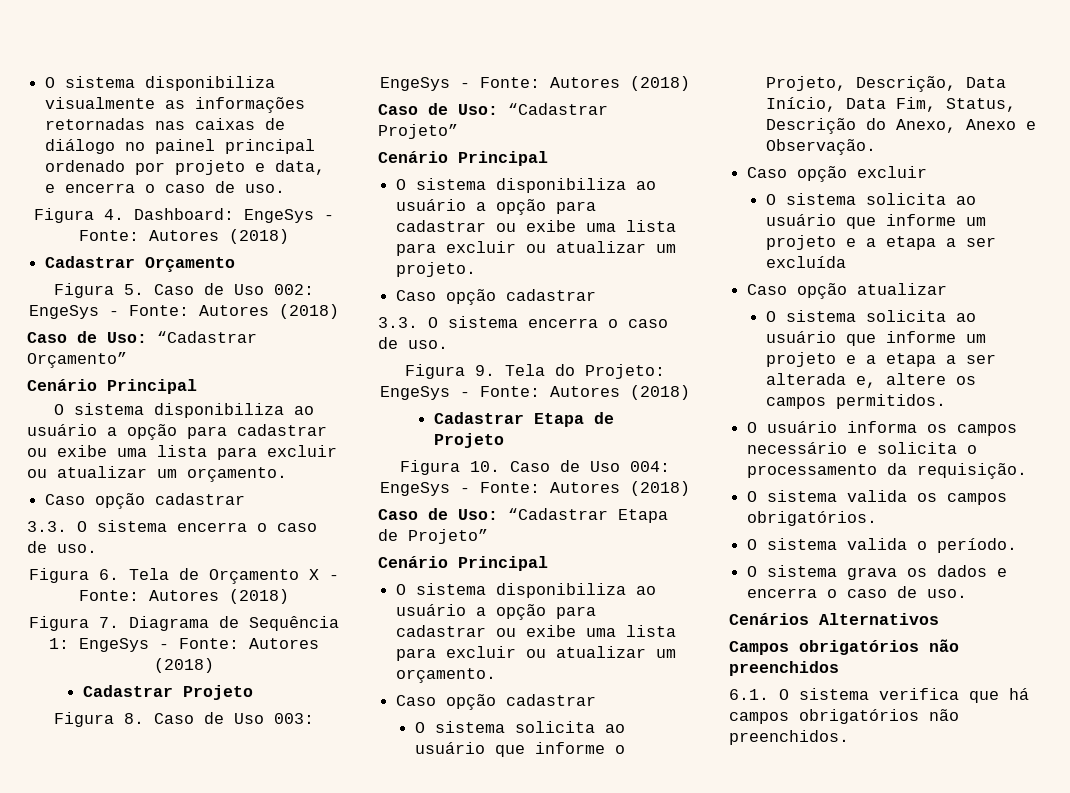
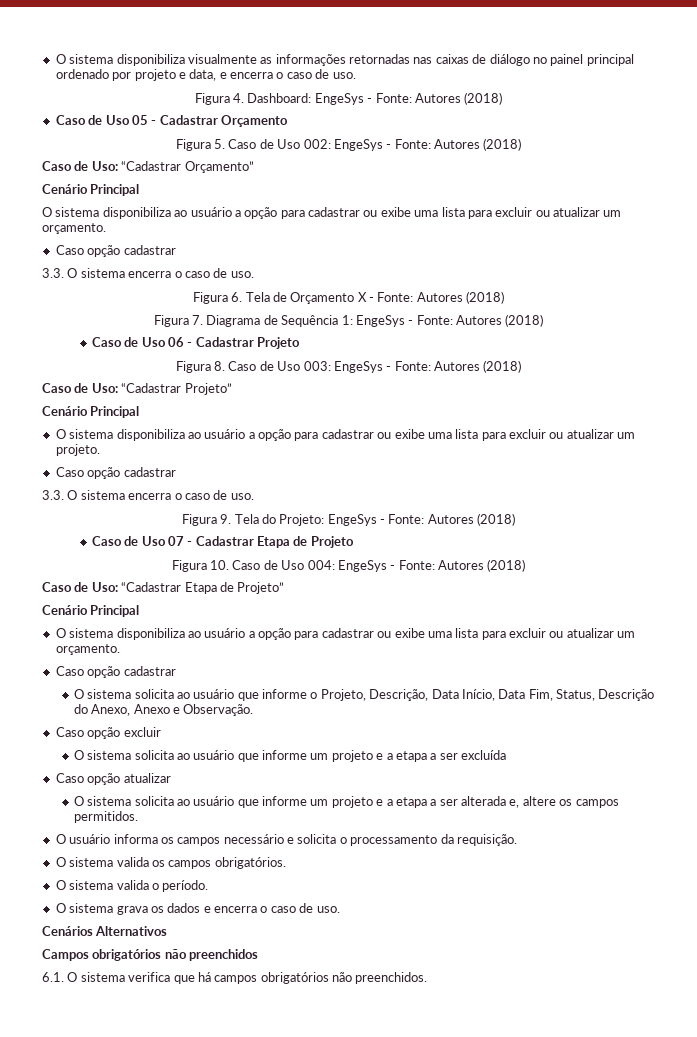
(289, 236) none -> [55,115,157,125] Caso de Uso 05 -
(214, 665) none -> [91,337,193,347] Caso de Uso 06 -
(690, 392) none -> [91,536,193,546] Caso de Uso 07 -

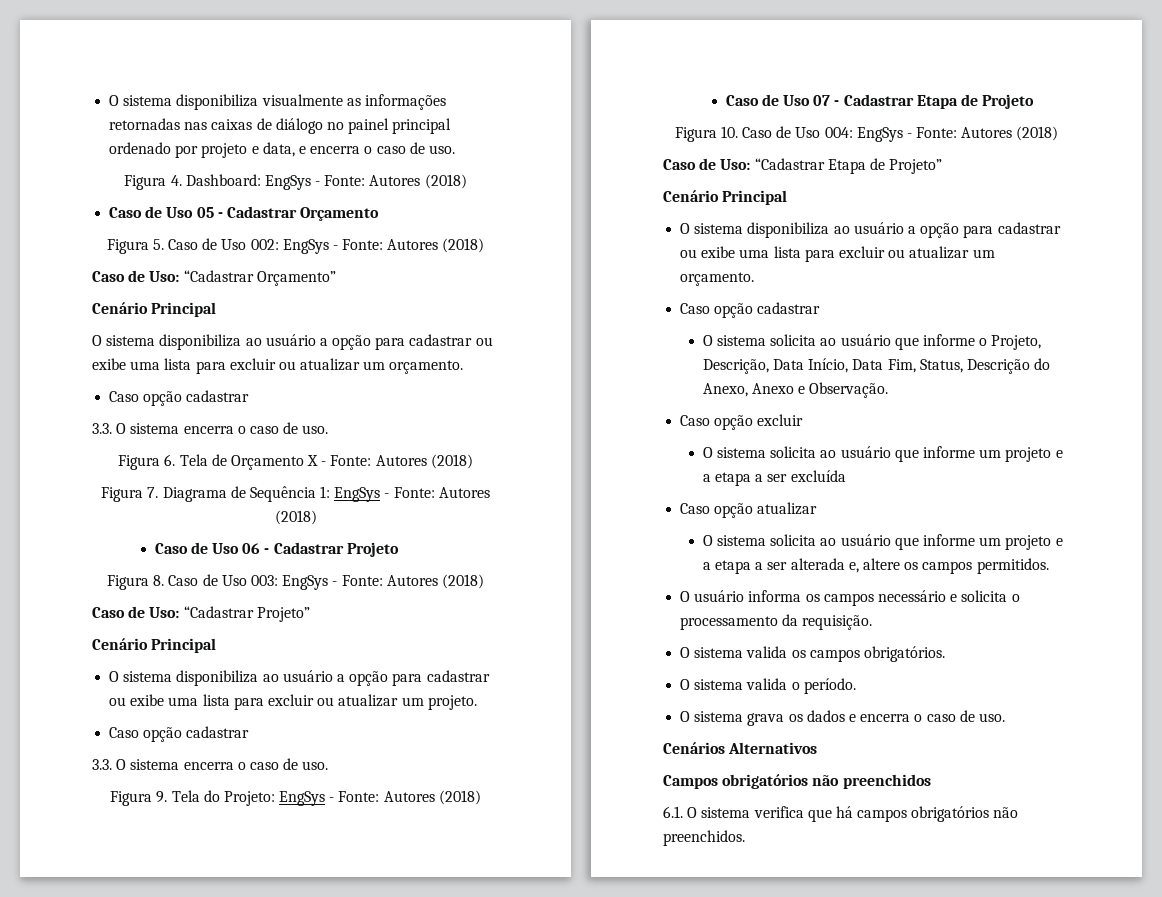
[314,93,364,105] EngeSys -> [264,175,311,190] EngSys
[333,139,383,151] EngeSys -> [282,239,329,254] EngSys
[355,315,405,327] EngeSys -> [334,487,381,502] EngSys
[333,361,383,373] EngeSys -> [282,575,329,590] EngSys
[327,514,377,526] EngeSys -> [279,791,326,806] EngSys
[337,560,387,572] EngeSys -> [856,127,903,142] EngSys

